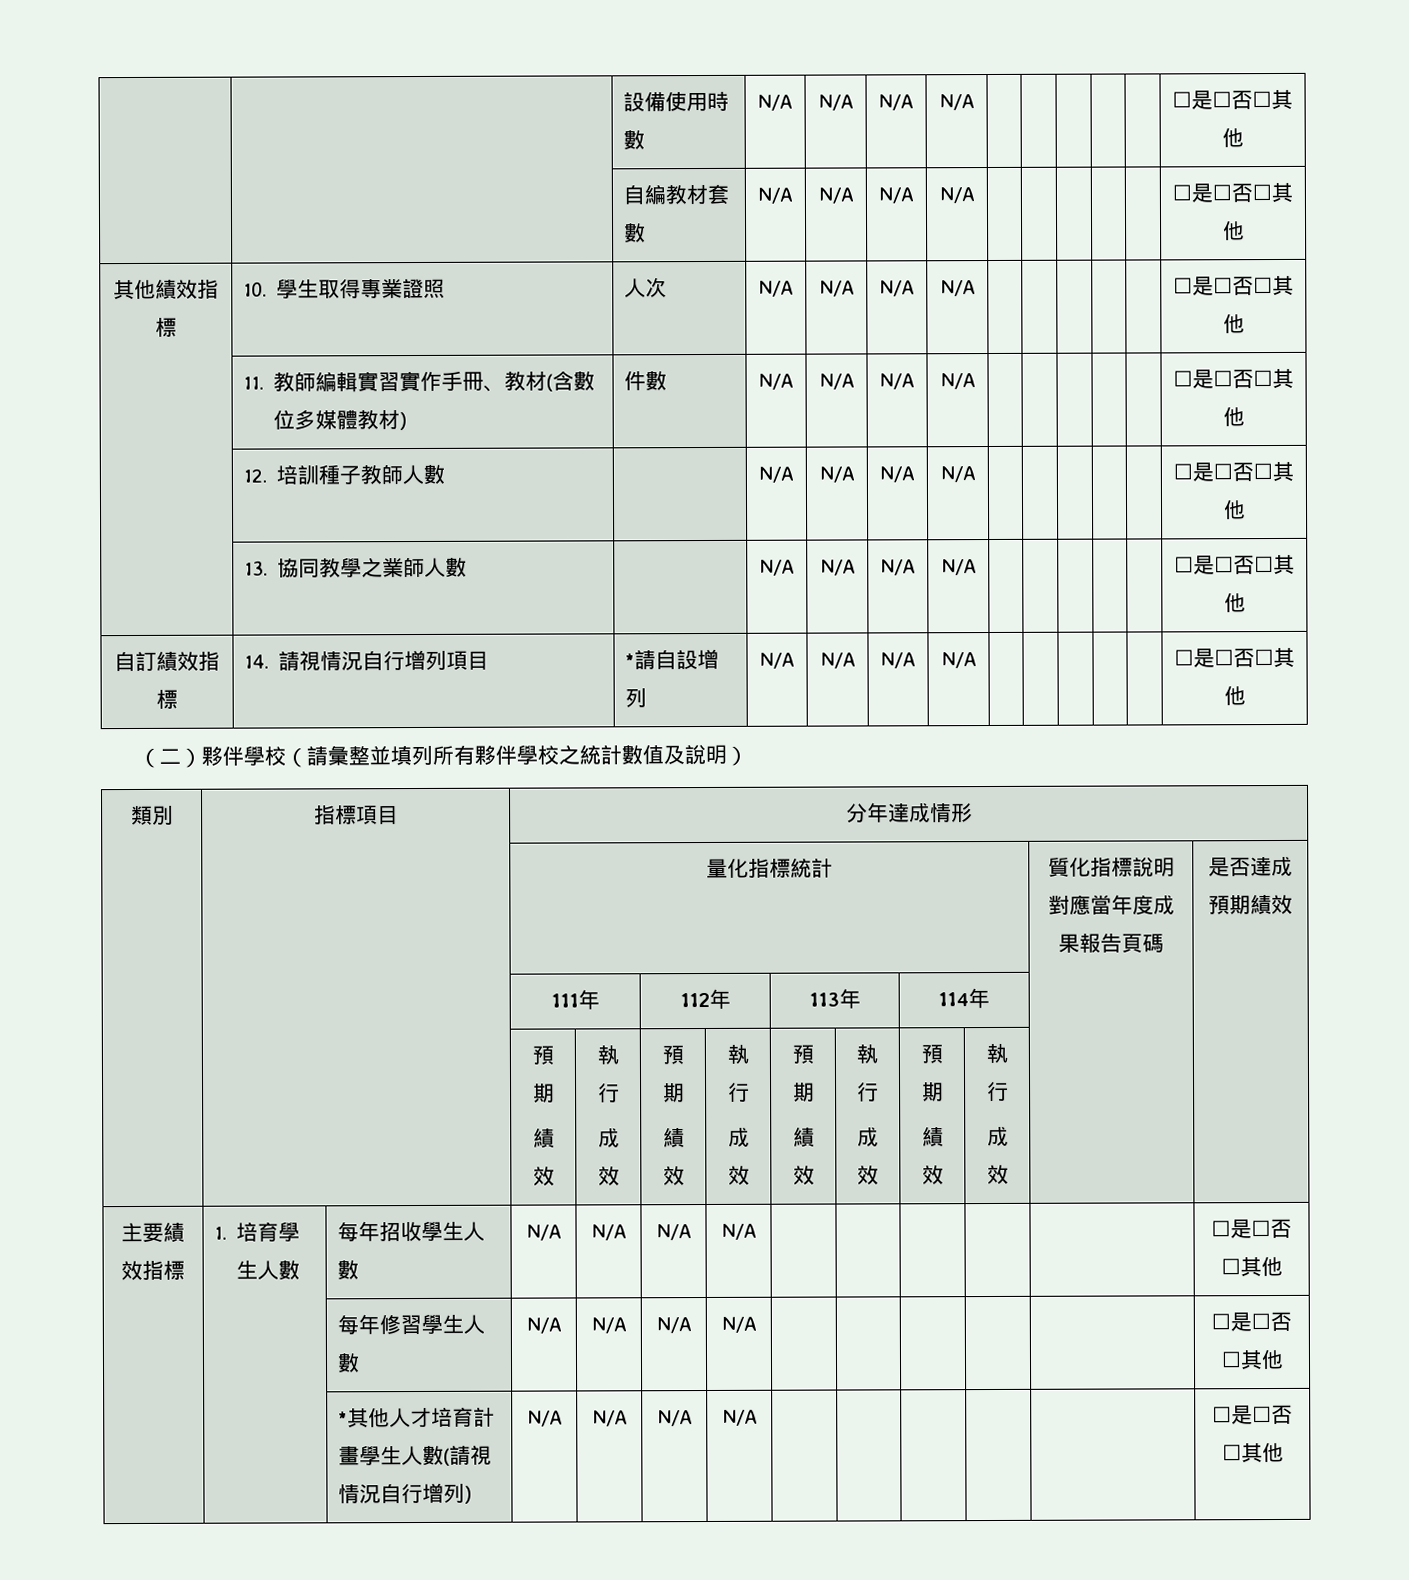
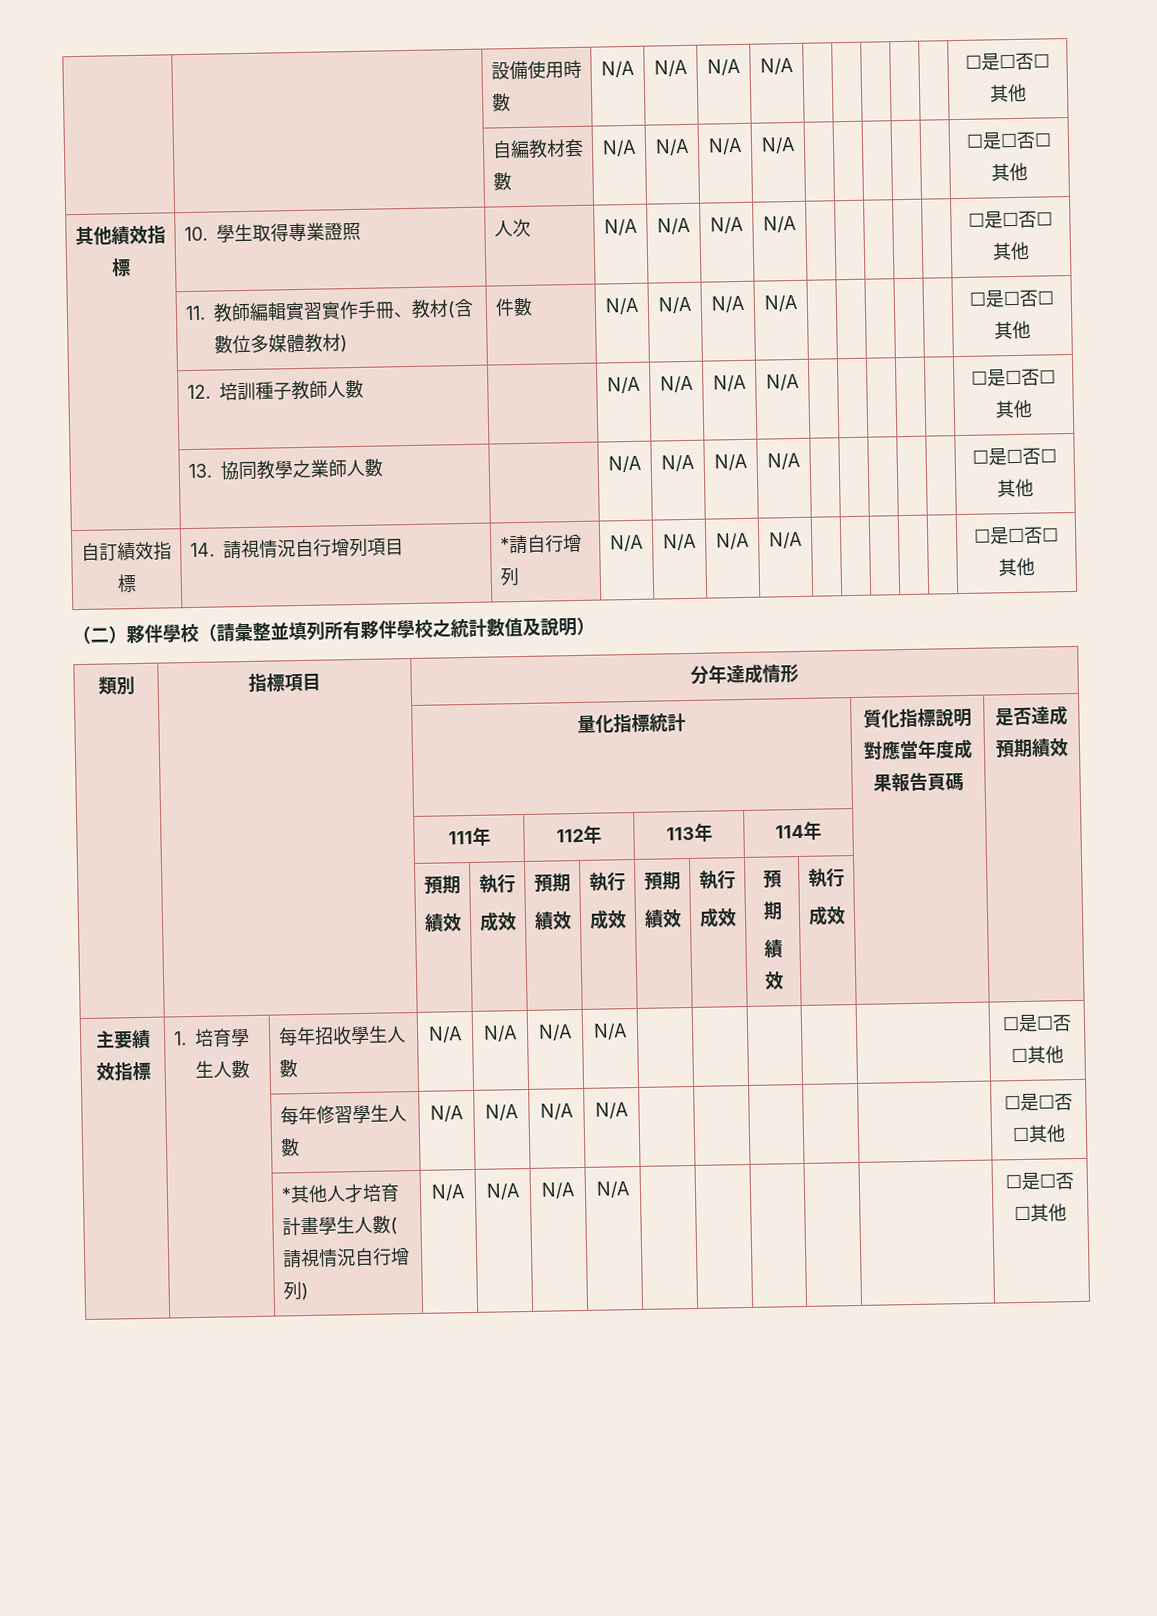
[676,650,699,670] 設 -> [544,534,564,553] 行

